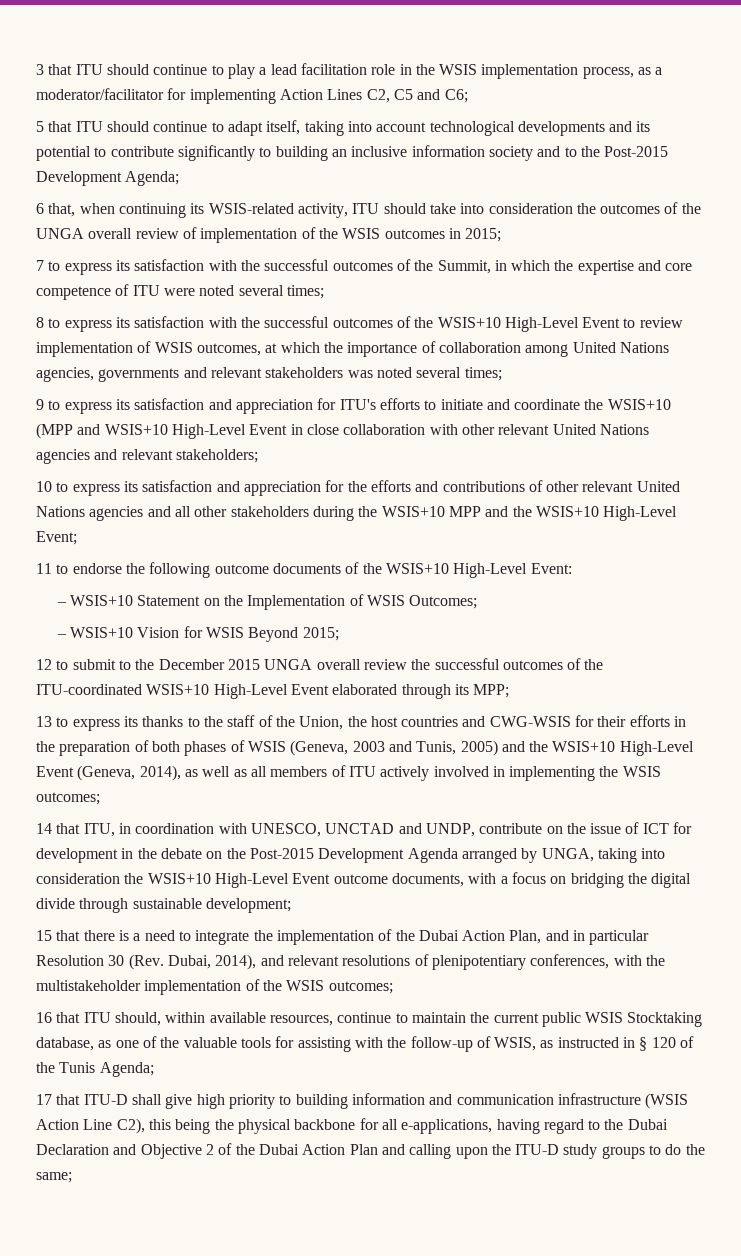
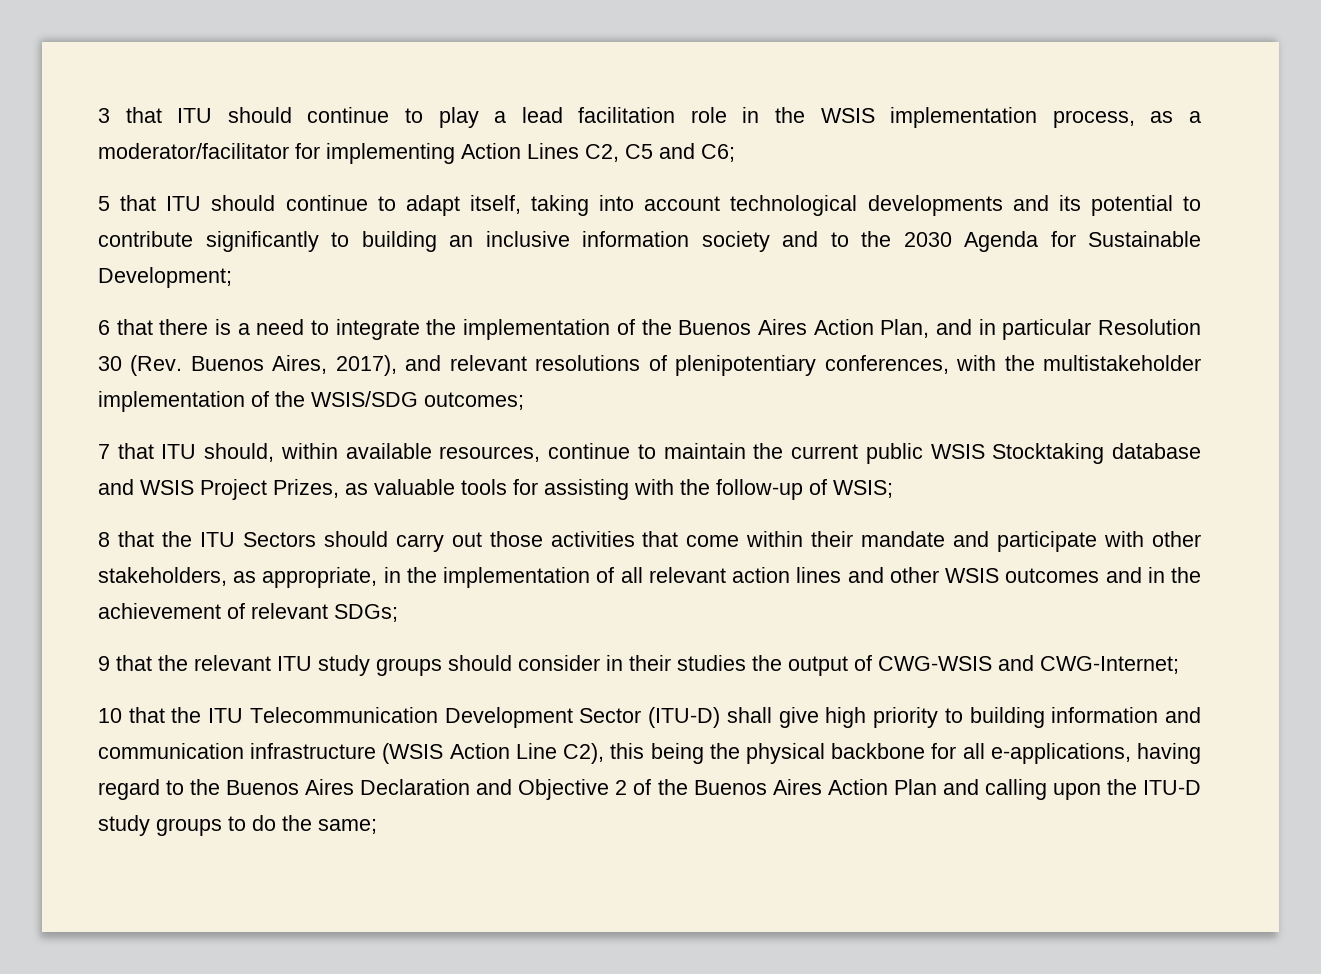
[604,146,669,157] [36,171,180,186] [36,202,701,218] [36,227,502,243] [36,259,693,275] [36,284,324,300] [36,316,683,332] [36,341,669,357] [36,367,502,382] [36,398,671,414] [36,423,649,439] [36,449,258,464] [36,480,680,496] [36,506,678,521] [36,531,77,545] [36,562,572,578] [56,594,478,610] [56,626,339,642] [36,658,604,670] [36,684,510,699] [36,715,687,731] [36,740,694,756] [36,765,661,781] [36,792,100,805] [36,822,693,837] [36,848,666,863] [36,872,692,888] [36,898,291,913] [36,930,52,941] Post-2015 Development Agenda; // 6 that, when continuing its WSIS-related activity, ITU should take into consideration the outcomes of the UNGA overall review of implementation of the WSIS outcomes in 2015; // 7 to express its satisfaction with the successful outcomes of the Summit, in which the expertise and core competence of ITU were noted several times; // 8 to express its satisfaction with the successful outcomes of the WSIS+10 High-Level Event to review implementation of WSIS outcomes, at which the importance of collaboration among United Nations agencies, governments and relevant stakeholders was noted several times; // 9 to express its satisfaction and appreciation for ITU's efforts to initiate and coordinate the WSIS+10 (MPP and WSIS+10 High-Level Event in close collaboration with other relevant United Nations agencies and relevant stakeholders; // 10 to express its satisfaction and appreciation for the efforts and contributions of other relevant United Nations agencies and all other stakeholders during the WSIS+10 MPP and the WSIS+10 High-Level Event; // 11 to endorse the following outcome documents of the WSIS+10 High-Level Event: // – WSIS+10 Statement on the Implementation of WSIS Outcomes; // – WSIS+10 Vision for WSIS Beyond 2015; // 12 to submit to the December 2015 UNGA overall review the successful outcomes of the ITU-coordinated WSIS+10 High-Level Event elaborated through its MPP; // 13 to express its thanks to the staff of the Union, the host countries and CWG-WSIS for their efforts in the preparation of both phases of WSIS (Geneva, 2003 and Tunis, 2005) and the WSIS+10 High-Level Event (Geneva, 2014), as well as all members of ITU actively involved in implementing the WSIS outcomes; // 14 that ITU, in coordination with UNESCO, UNCTAD and UNDP, contribute on the issue of ICT for development in the debate on the Post-2015 Development Agenda arranged by UNGA, taking into consideration the WSIS+10 High-Level Event outcome documents, with a focus on bridging the digital divide through sustainable development; // 15 -> [903,231,1201,252] [98,267,232,288] [98,320,110,335] 2030 Agenda for Sustainable Development; // 6
[418,930,459,941] Dubai -> [678,319,807,335] Buenos Aires
[167,954,257,970] Dubai, 2014), -> [190,355,397,376] Buenos Aires, 2017),
[286,980,393,994] [36,1012,52,1023] WSIS outcomes; // 16 -> [311,391,524,410] [98,444,110,459] WSIS/SDG outcomes; // 7
[36,1036,180,1051] database, as one of the -> [1112,443,1201,459] [98,479,368,500] database and WSIS Project Prizes, as
[494,1036,695,1051] [36,1062,154,1077] [36,1094,128,1105] WSIS, as instructed in § 120 of the Tunis Agenda; // 17 that ITU-D -> [833,480,893,498] [98,531,1201,552] [98,567,1202,588] [98,603,398,622] [98,655,1179,676] [98,707,721,728] WSIS; // 8 that the ITU Sectors should carry out those activities that come within their mandate and participate with other stakeholders, as appropriate, in the implementation of all relevant action lines and other WSIS outcomes and in the achievement of relevant SDGs; // 9 that the relevant ITU study groups should consider in their studies the output of CWG-WSIS and CWG-Internet; // 10 that the ITU Telecommunication Development Sector (ITU-D)
[627,1119,668,1130] Dubai -> [226,779,355,795] Buenos Aires
[258,1144,299,1155] Dubai -> [693,779,822,795] Buenos Aires

